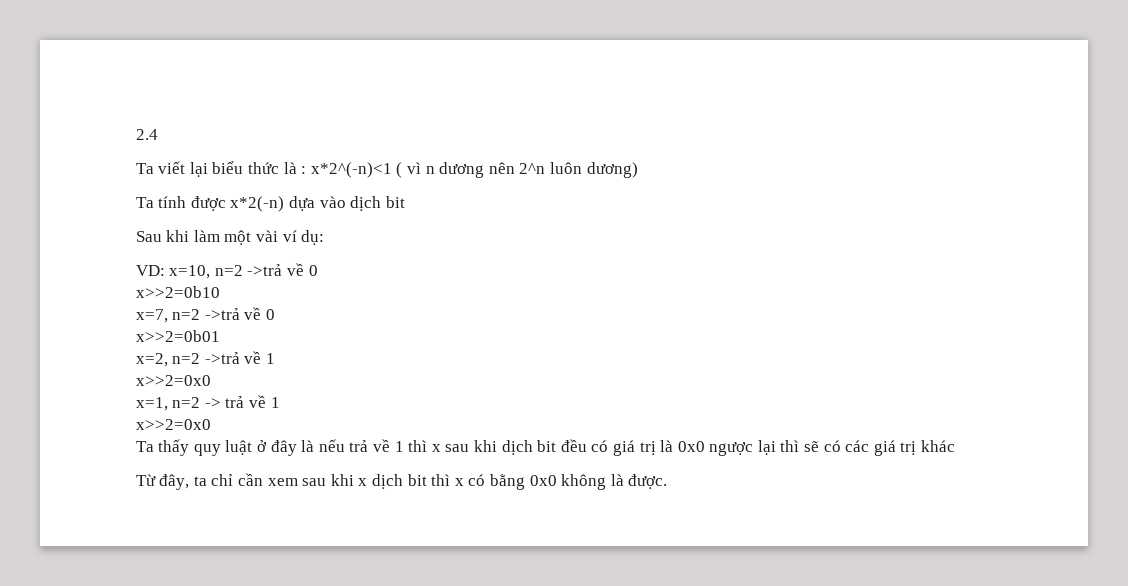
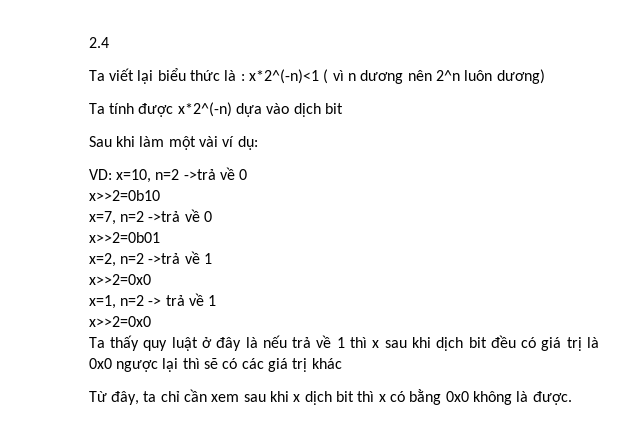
[230,196,285,212] x*2(-n) -> [177,102,232,117] x*2^(-n)

